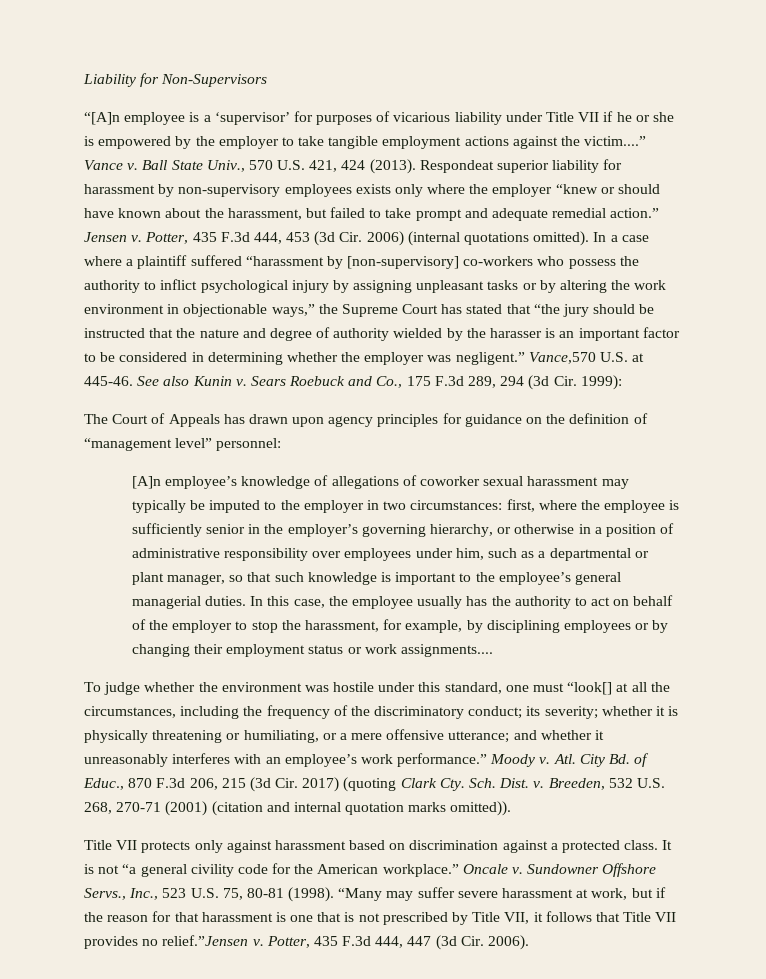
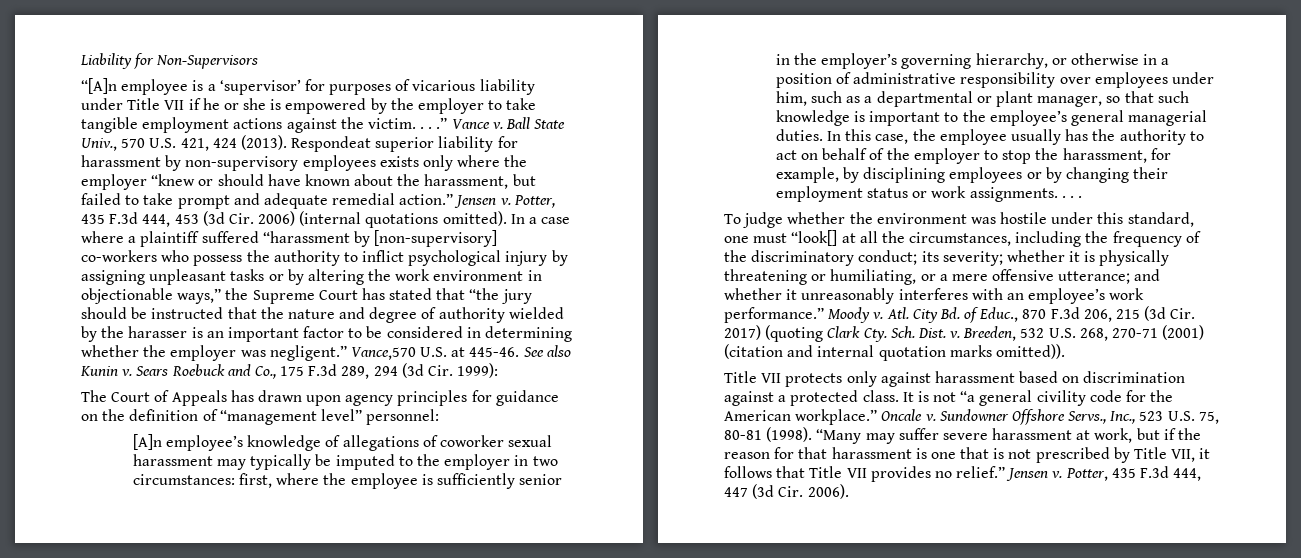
[584,136,647,146] victim....” -> [367,117,448,129] victim. . . .”
[400,644,493,657] assignments.... -> [969,187,1083,202] assignments. . . .
[162,935,249,946] relief.”Jensen -> [956,466,1049,481] relief.” Jensen

